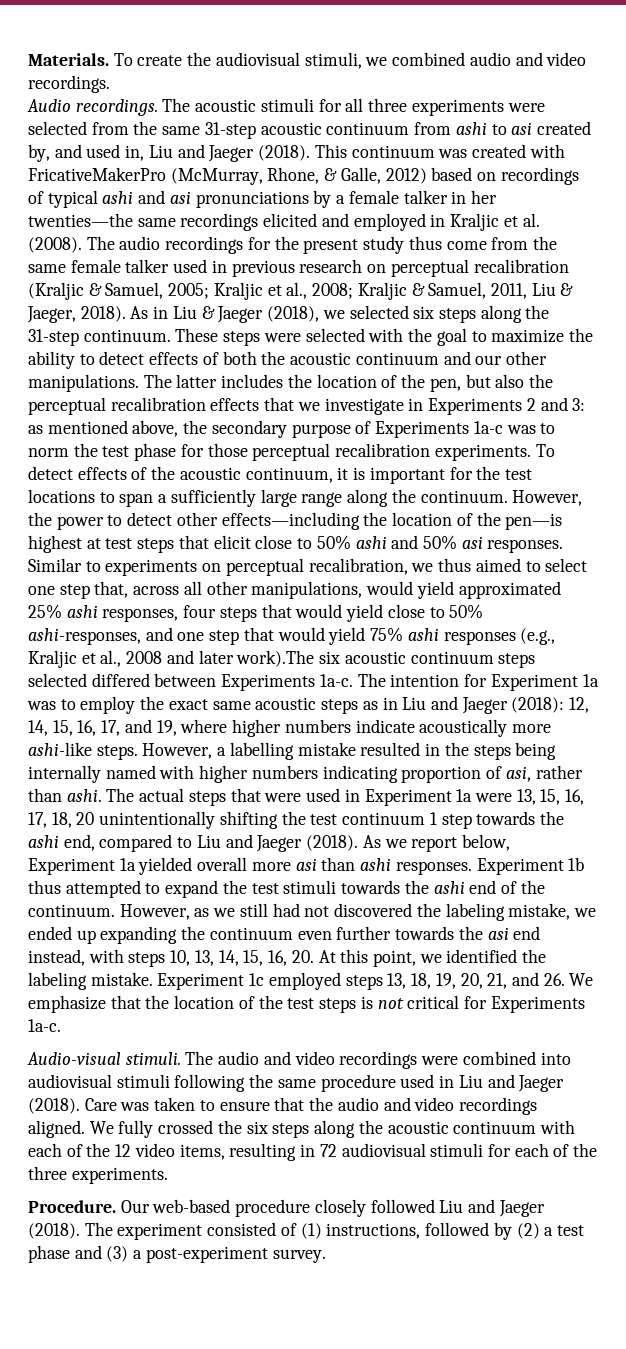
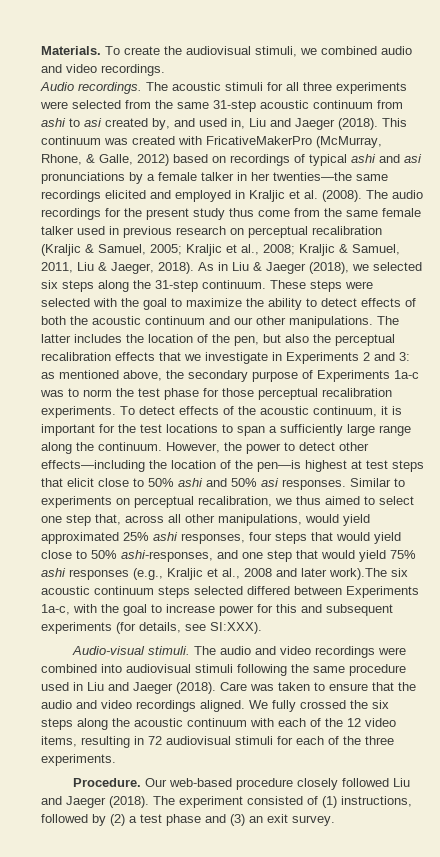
[319,673,599,691] [27,696,590,714] [28,719,551,737] [28,742,557,760] [28,765,583,783] [28,788,585,806] [28,811,564,829] [28,834,510,852] [28,857,585,875] [28,880,545,898] [28,903,596,921] [28,926,541,944] [28,949,547,967] [28,972,594,990] [28,995,585,1013] [28,1019,61,1032] 1a-c. The intention for Experiment 1a was to employ the exact same acoustic steps as in Liu and Jaeger (2018): 12, 14, 15, 16, 17, and 19, where higher numbers indicate acoustically more ashi-like steps. However, a labelling mistake resulted in the steps being internally named with higher numbers indicating proportion of asi, rather than ashi. The actual steps that were used in Experiment 1a were 13, 15, 16, 17, 18, 20 unintentionally shifting the test continuum 1 step towards the ashi end, compared to Liu and Jaeger (2018). As we report below, Experiment 1a yielded overall more asi than ashi responses. Experiment 1b thus attempted to expand the test stimuli towards the ashi end of the continuum. However, as we still had not discovered the labeling mistake, we ended up expanding the continuum even further towards the asi end instead, with steps 10, 13, 14, 15, 16, 20. At this point, we identified the labeling mistake. Experiment 1c employed steps 13, 18, 19, 20, 21, and 26. We emphasize that the location of the test steps is not critical for Experiments 1a-c. -> [41,604,393,616] [41,622,262,634] 1a-c, with the goal to increase power for this and subsequent experiments (for details, see SI:XXX).
[133,1246,268,1263] a post-experiment -> [249,814,288,823] an exit

